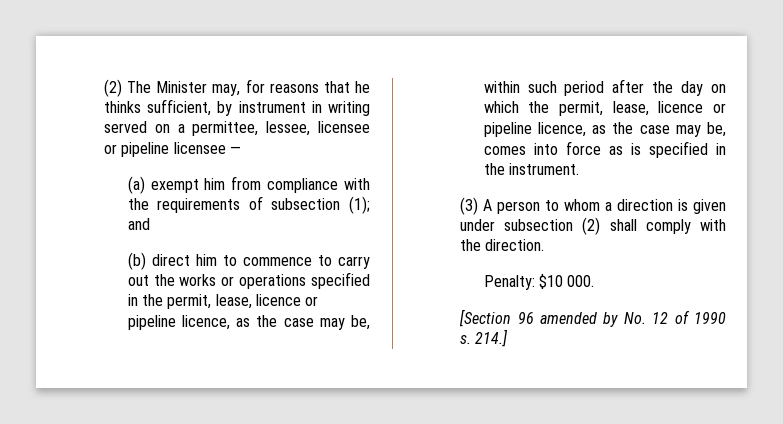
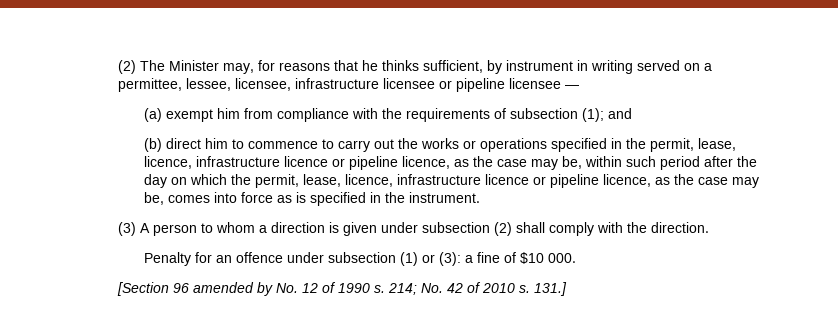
(311, 128) none -> [234,78,379,91] licensee, infrastructure
(252, 301) none -> [144,156,281,169] licence, infrastructure
(649, 108) none -> [345,174,482,187] licence, infrastructure
[483,275,535,290] Penalty: -> [144,252,517,266] Penalty for an offence under subsection (1) or (3): a fine of
[475,329,509,347] 214.] -> [387,282,567,296] 214; No. 42 of 2010 s. 131.]

